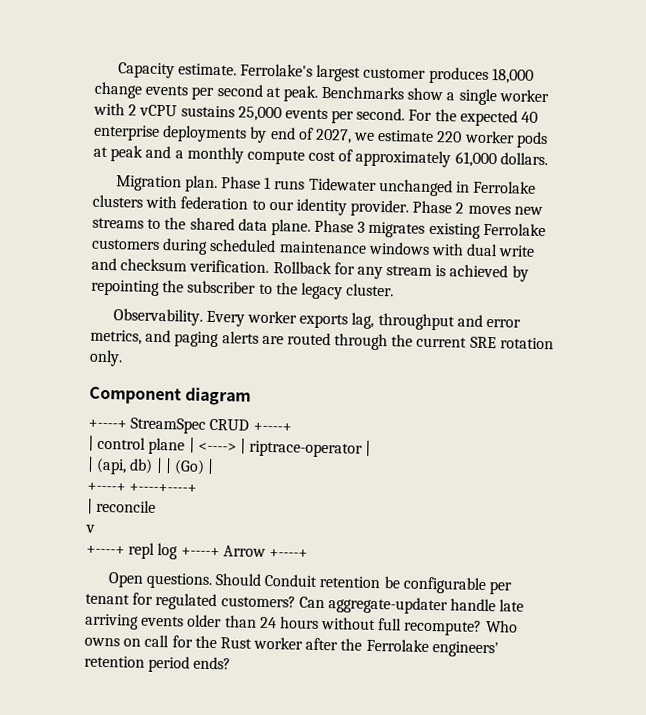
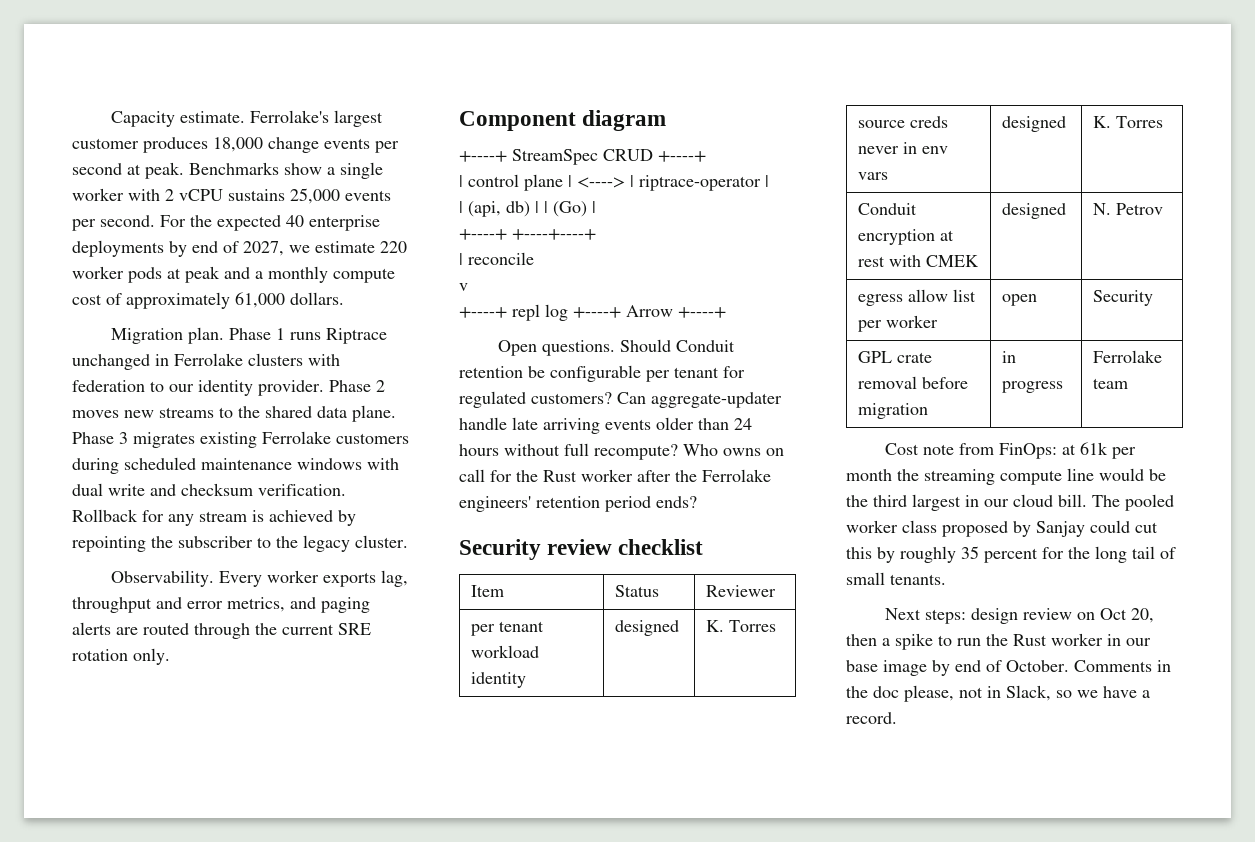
[308,177,377,191] Tidewater -> [326,328,388,344] Riptrace
(232, 663) none -> [459,539,704,560] [470,585,504,597] [614,585,659,597] [705,585,776,597] [470,621,544,636] [470,645,539,658] [470,672,526,688] [614,620,679,636] [705,620,776,632] [857,116,948,128] [857,142,948,154] [857,172,888,180] [1001,116,1066,132] [1092,116,1163,128] [857,203,917,215] [857,229,954,245] [857,255,979,267] [1001,203,1066,219] [1092,203,1163,215] [857,289,976,306] [857,315,938,332] [1001,294,1037,306] [1092,290,1153,306] [857,351,932,363] [857,376,968,389] [857,403,928,419] [1001,351,1016,363] [1001,381,1063,393] [1092,350,1162,363] [1092,378,1128,389] [885,442,1137,459] [846,468,1166,485] [846,494,1174,511] [846,520,1158,537] [846,546,1176,563] [846,572,946,585] [885,608,1155,624] [846,633,1151,650] [846,660,1171,676] [846,685,1150,702] [846,712,897,724] // Security review checklist // Item | Status | Reviewer // per tenant workload identity | designed | K. Torres // source creds never in env vars | designed | K. Torres // Conduit encryption at rest with CMEK | designed | N. Petrov // egress allow list per worker | open | Security // GPL crate removal before migration | in progress | Ferrolake team // Cost note from FinOps: at 61k per month the streaming compute line would be the third largest in our cloud bill. The pooled worker class proposed by Sanjay could cut this by roughly 35 percent for the long tail of small tenants. // Next steps: design review on Oct 20, then a spike to run the Rust worker in our base image by end of October. Comments in the doc please, not in Slack, so we have a record.

